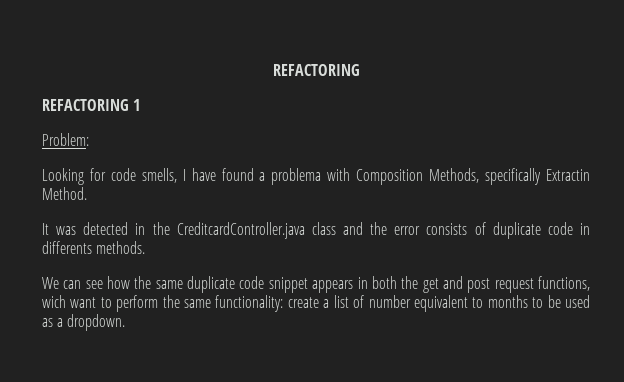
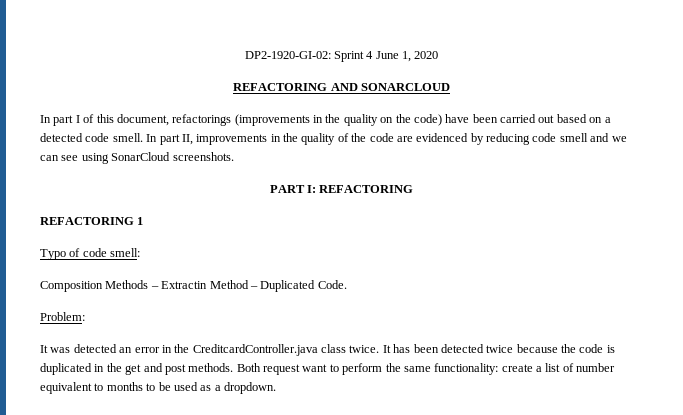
[272,64,360,76] [42,99,141,111] [42,133,89,146] [42,168,590,185] [42,187,87,200] REFACTORING // REFACTORING 1 // Problem: // Looking for code smells, I have found a problema with Composition Methods, specifically Extractin Method. -> [244,51,439,62] [233,83,450,91] [40,114,611,126] [40,133,627,145] [40,152,234,164] [269,185,414,193] [40,217,144,225] [40,248,141,260] [40,280,347,292] [40,312,85,321] DP2-1920-GI-02: Sprint 4 June 1, 2020 // REFACTORING AND SONARCLOUD // In part I of this document, refactorings (improvements in the quality on the code) have been carried out based on a detected code smell. In part II, improvements in the quality of the code are evidenced by reducing code smell and we can see using SonarCloud screenshots. // PART I: REFACTORING // REFACTORING 1 // Typo of code smell: // Composition Methods – Extractin Method – Duplicated Code. // Problem:
(129, 228) none -> [119,347,160,353] an error
[343,222,591,239] [42,241,146,254] [42,276,397,293] and the error consists of duplicate code in differents methods. // We can see how the same duplicate code snippet appears in both -> [349,344,615,353] [40,363,105,375] twice. It has been detected twice because the code is duplicated in
[494,276,591,293] [42,295,66,308] request functions, wich -> [188,363,300,375] methods. Both request

